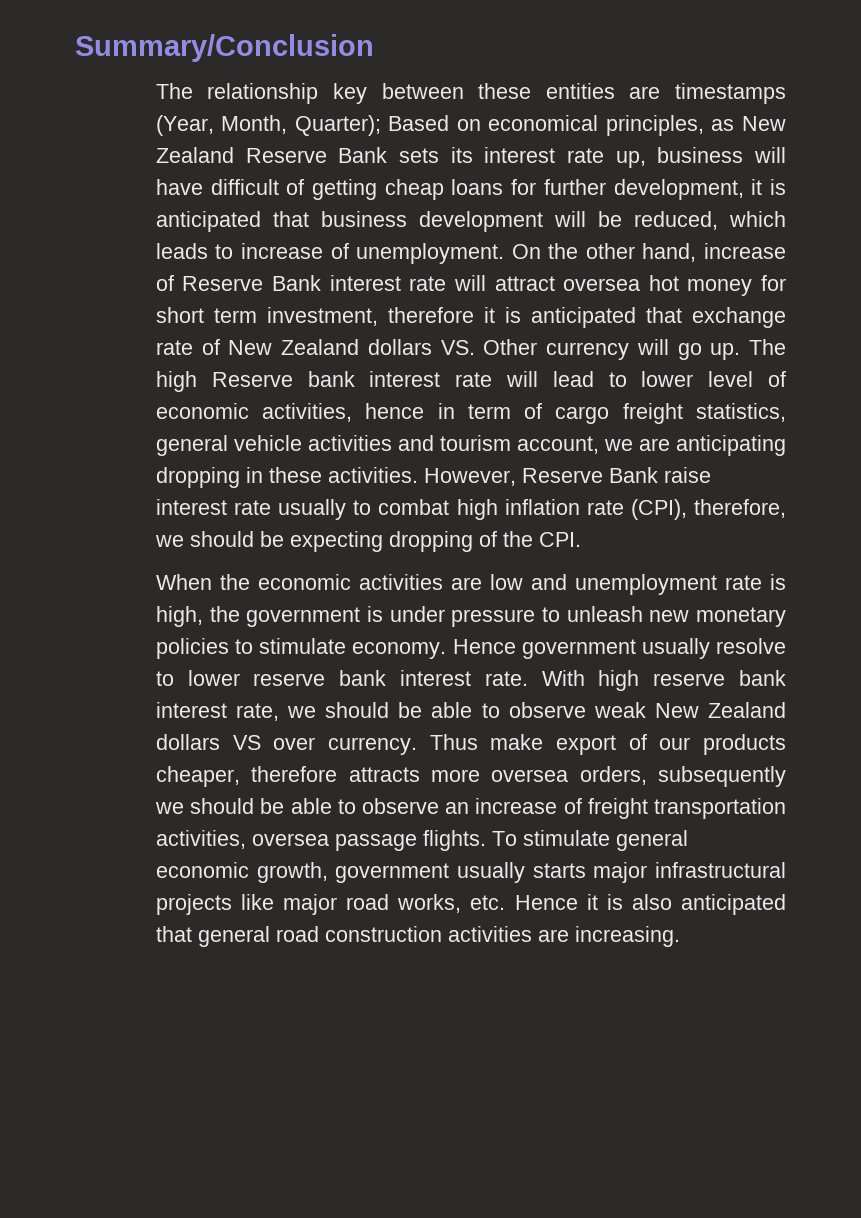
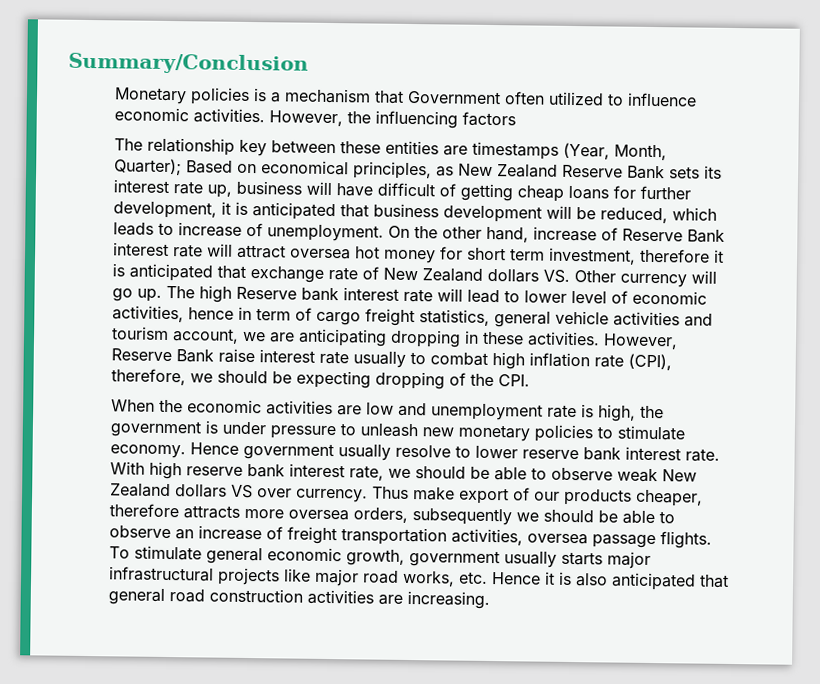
(374, 48) none -> [114,87,698,107] [114,107,517,129] // Monetary policies is a mechanism that Government often utilized to influence economic activities. However, the influencing factors

